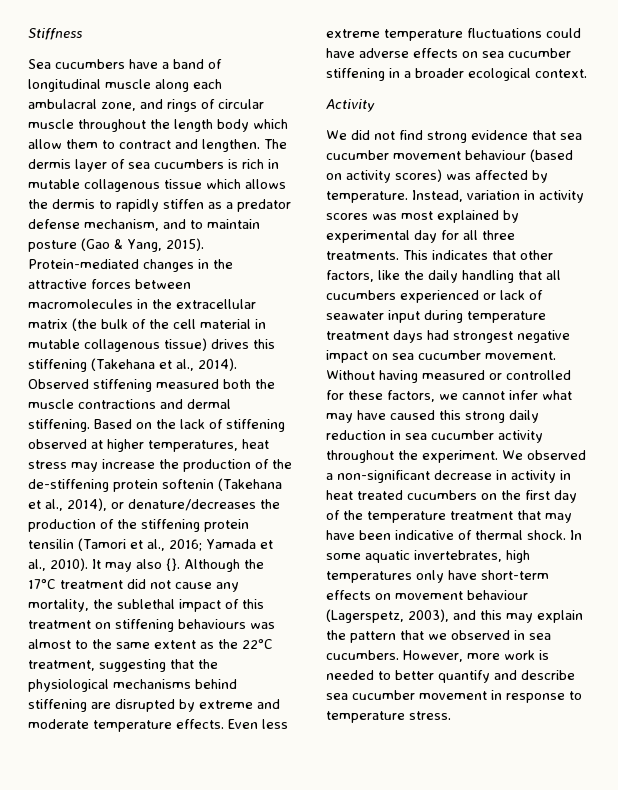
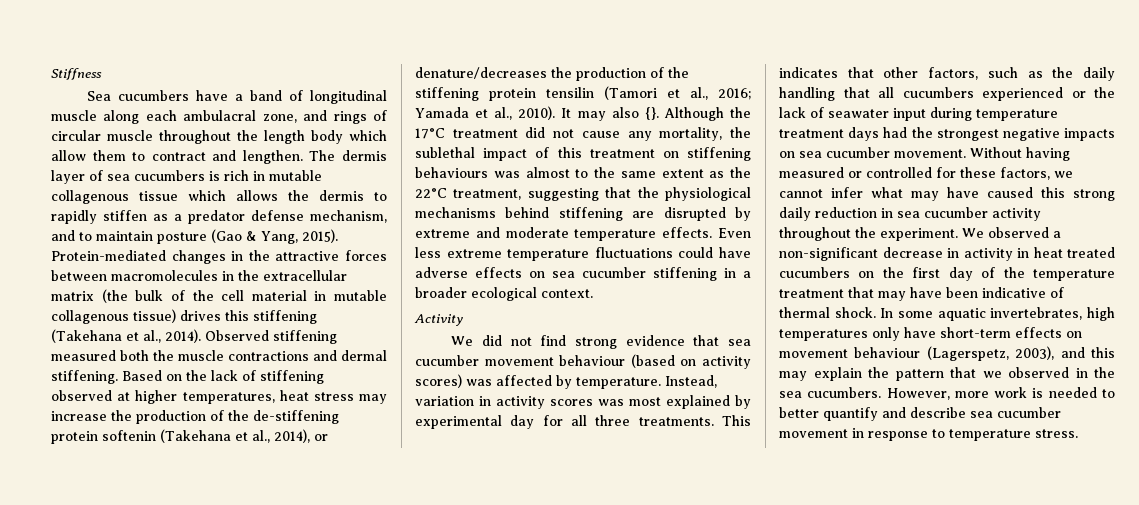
[378,270,400,280] like -> [987,67,1043,78] such as
(496, 296) none -> [1094,87,1115,98] the
(449, 335) none -> [911,127,933,138] the
[326,350,368,363] impact -> [1064,128,1115,141] impacts
(525, 635) none -> [1094,367,1115,378] the

